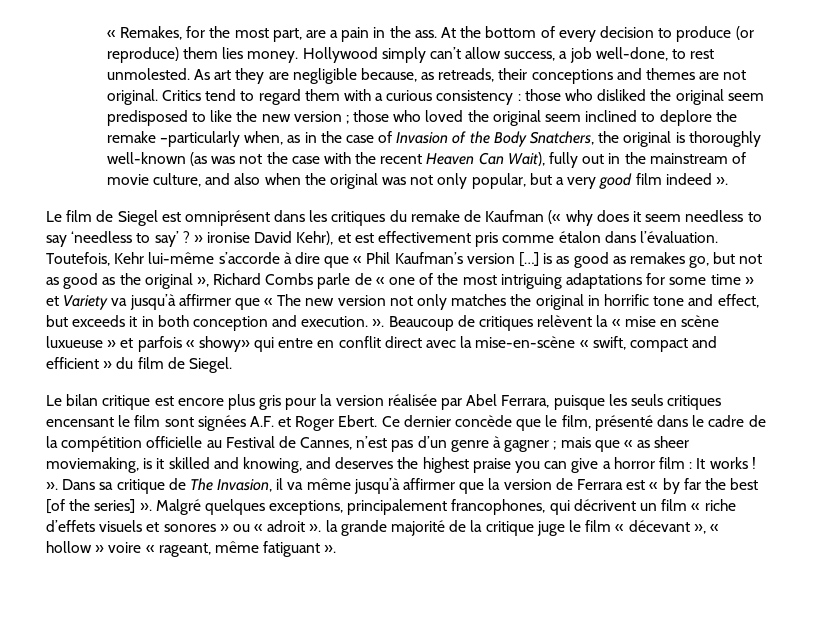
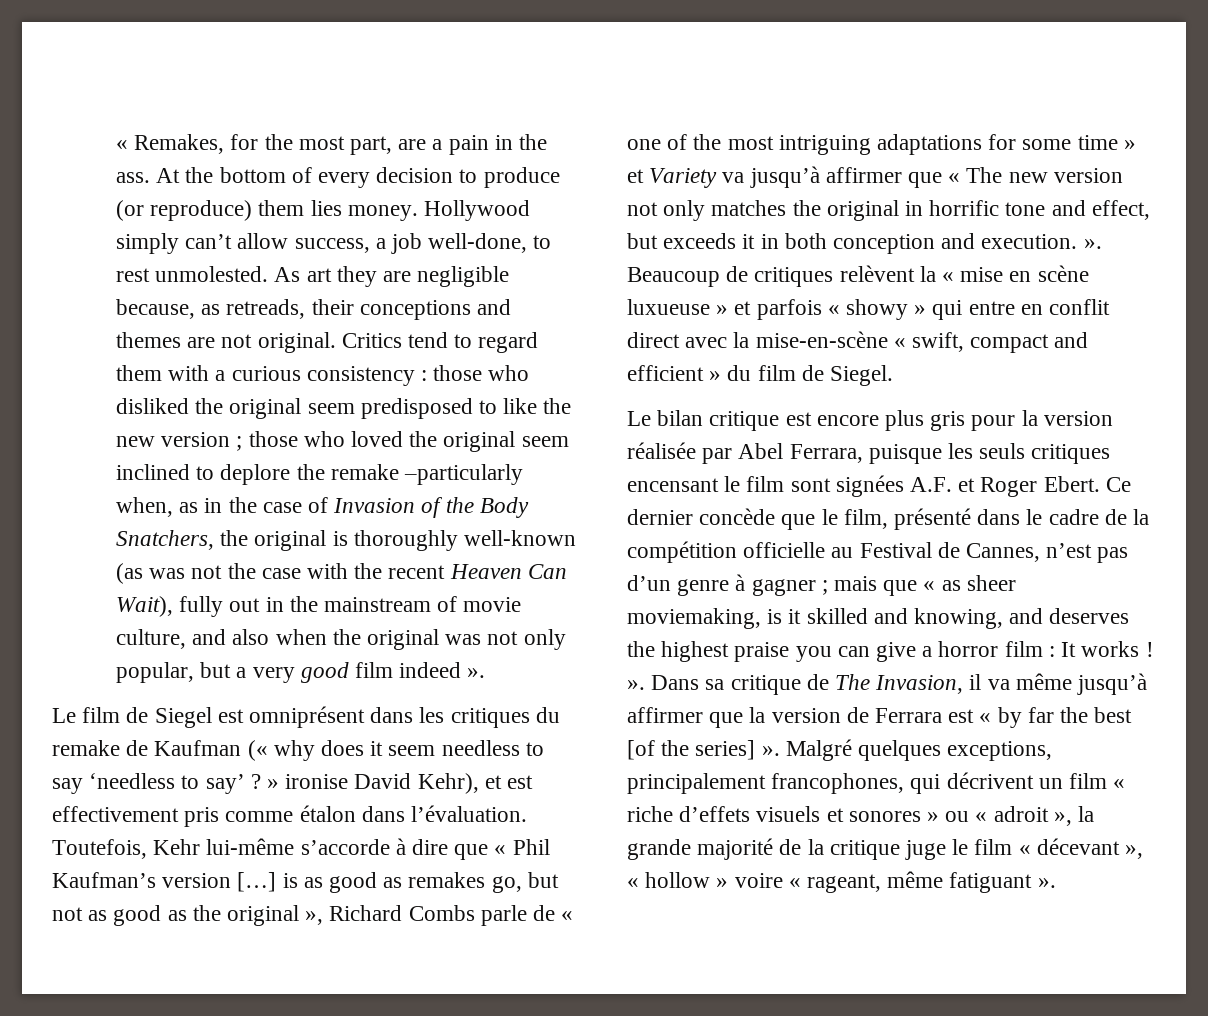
[198,336,250,352] showy» -> [846,299,927,320] showy »
[309,524,322,532] ». -> [1053,812,1072,826] »,

